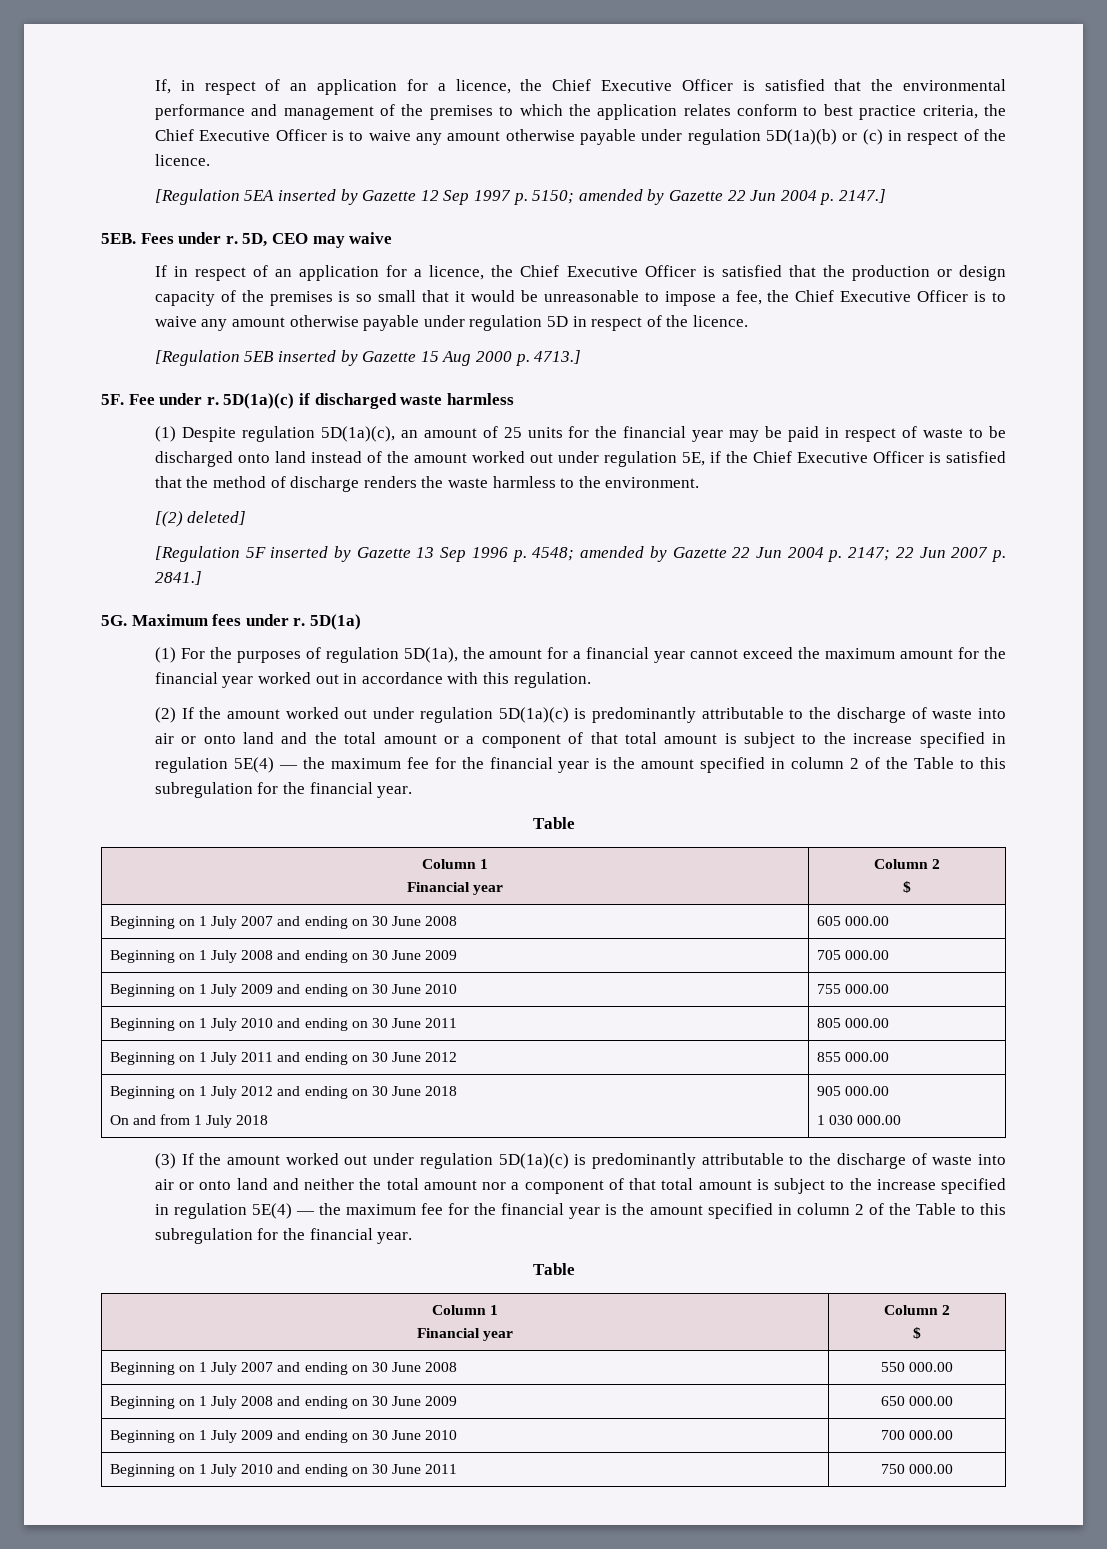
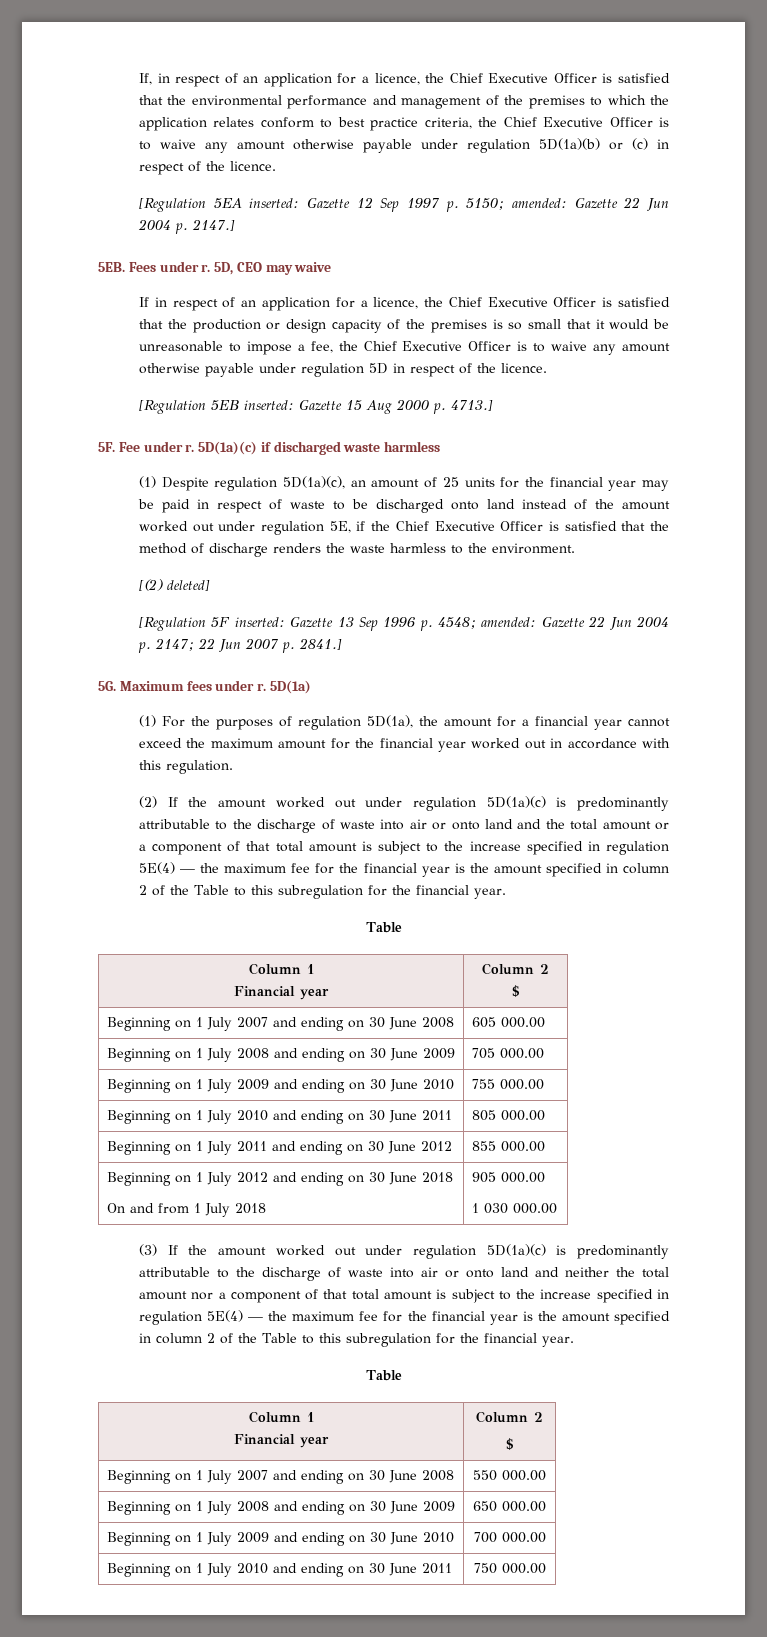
[278,189,358,205] inserted by -> [249,198,300,208] inserted:
[578,189,665,205] amended by -> [512,198,568,208] amended:
[278,350,358,366] inserted by -> [244,400,295,410] inserted:
[270,546,352,562] inserted by -> [234,617,285,627] inserted:
[580,546,667,562] amended by -> [481,617,537,627] amended:

